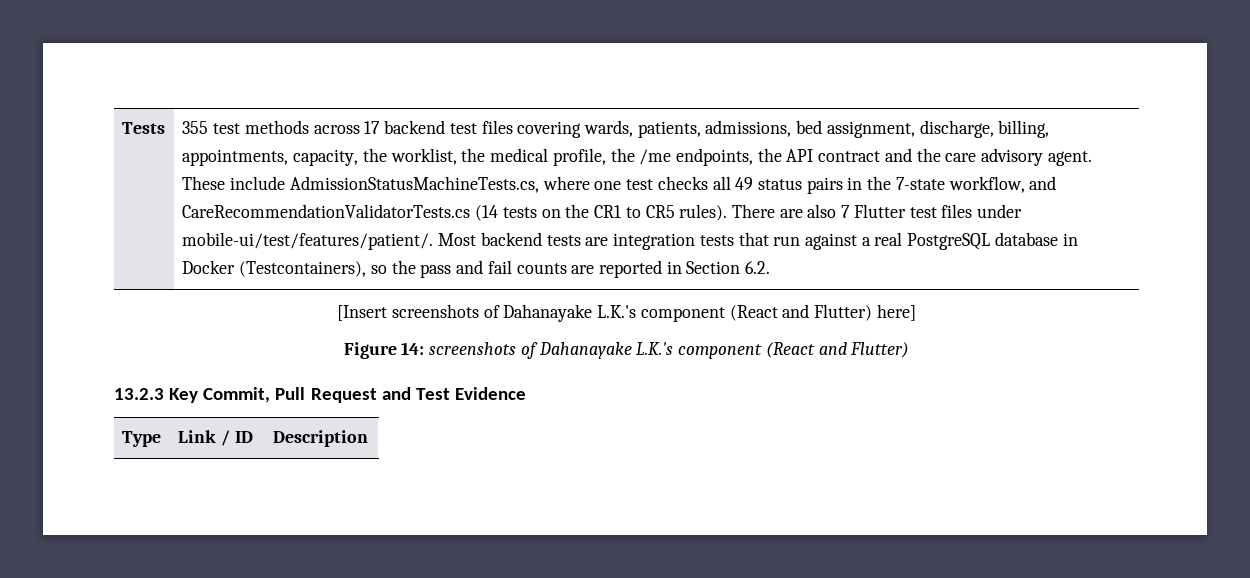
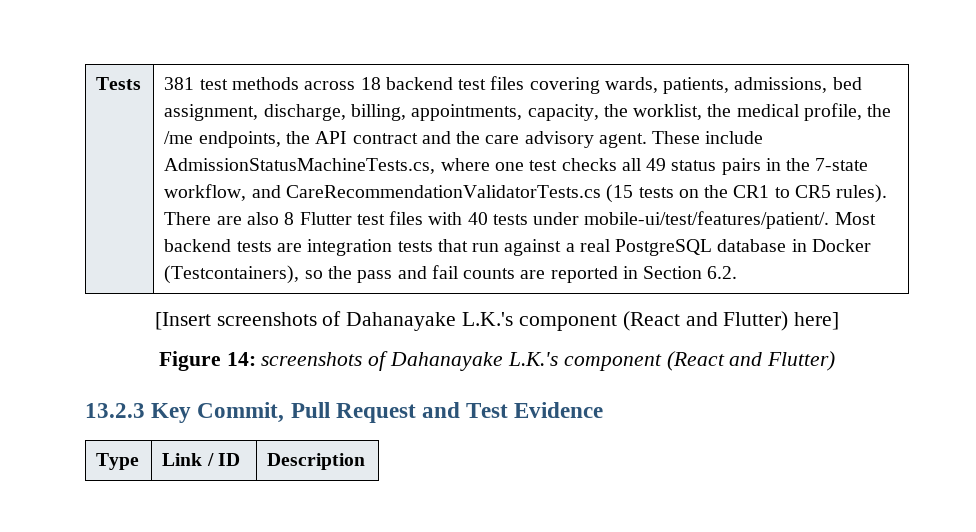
[182,121,209,134] 355 -> [164,77,195,90] 381
[364,121,381,134] 17 -> [360,77,381,90] 18
[475,205,499,221] (14 -> [606,184,634,203] (15
[841,205,851,218] 7 -> [284,212,295,225] 8
(973, 211) none -> [428,212,528,225] with 40 tests

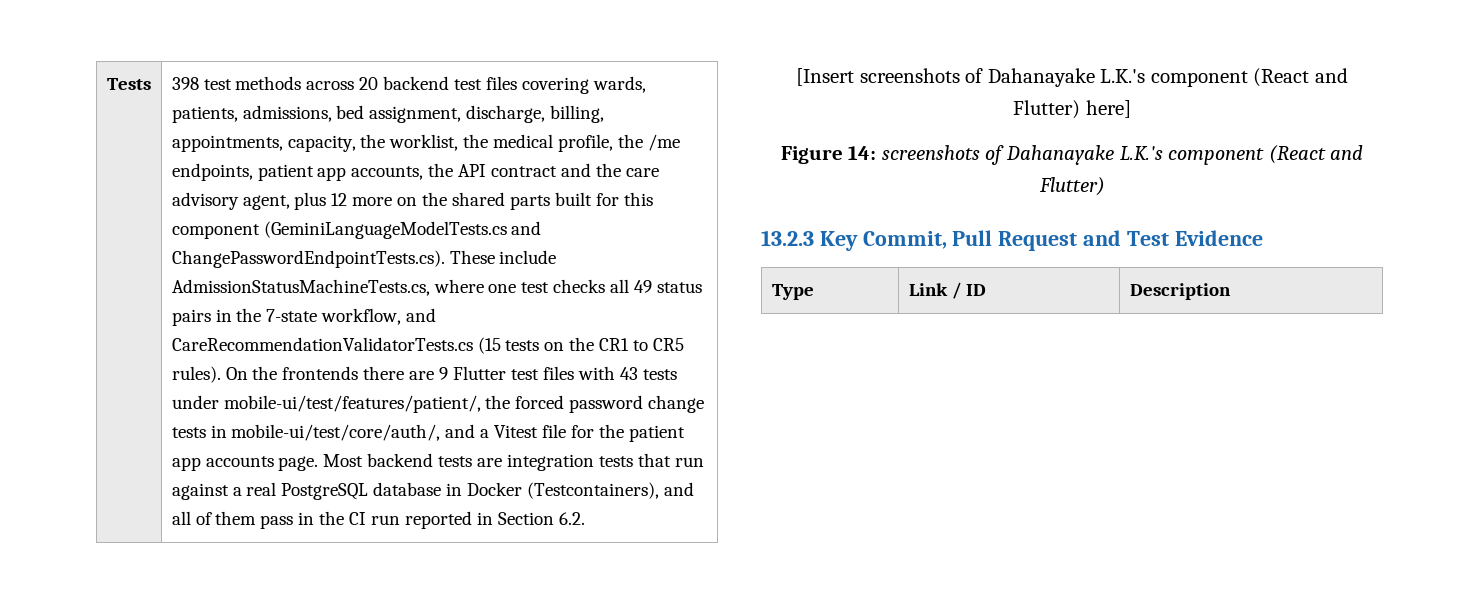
[164,77,195,90] 381 -> [171,77,199,90] 398
[360,77,381,90] 18 -> [359,77,379,90] 20
(281, 139) none -> [257,164,424,181] patient app accounts,
[598,133,647,148] agent. -> [242,192,654,210] [171,221,542,239] [171,250,445,268] agent, plus 12 more on the shared parts built for this component (GeminiLanguageModelTests.cs and ChangePasswordEndpointTests.cs).
[164,212,295,225] There are also 8 -> [225,366,449,380] On the frontends there are 9
[467,212,488,225] 40 -> [620,367,639,380] 43
[584,211,830,229] mobile-ui/test/features/patient/. -> [223,395,705,413] [171,424,686,442] [171,456,319,471] mobile-ui/test/features/patient/, the forced password change tests in mobile-ui/test/core/auth/, and a Vitest file for the patient app accounts page.
[304,265,546,283] so the pass and fail counts are -> [664,482,695,496] [171,511,401,529] and all of them pass in the CI run

